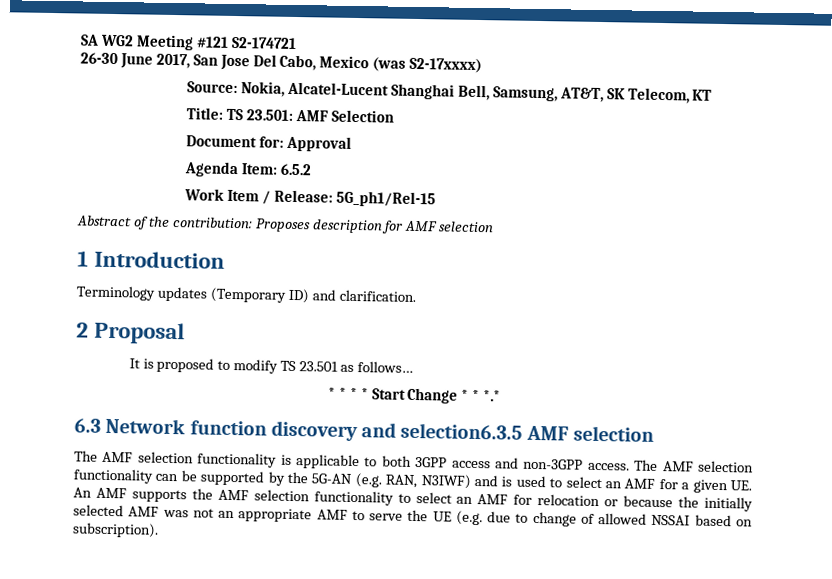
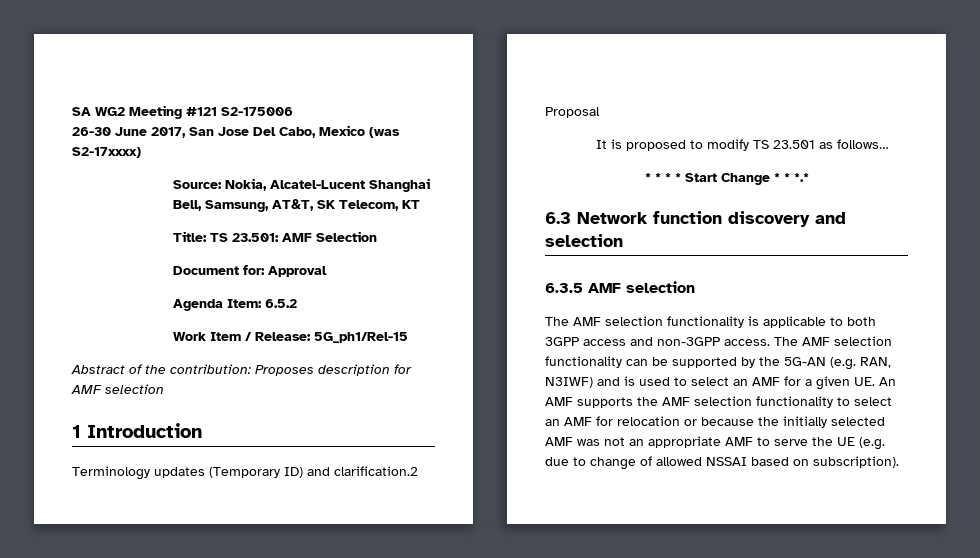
[230,36,297,49] S2-174721 -> [221,107,293,116] S2-175006
[338,289,416,302] [76,322,89,338] clarification. // 2 -> [334,466,418,476] clarification.2
[400,422,523,440] selection6.3.5 -> [545,234,623,247] [545,283,583,293] selection // 6.3.5

